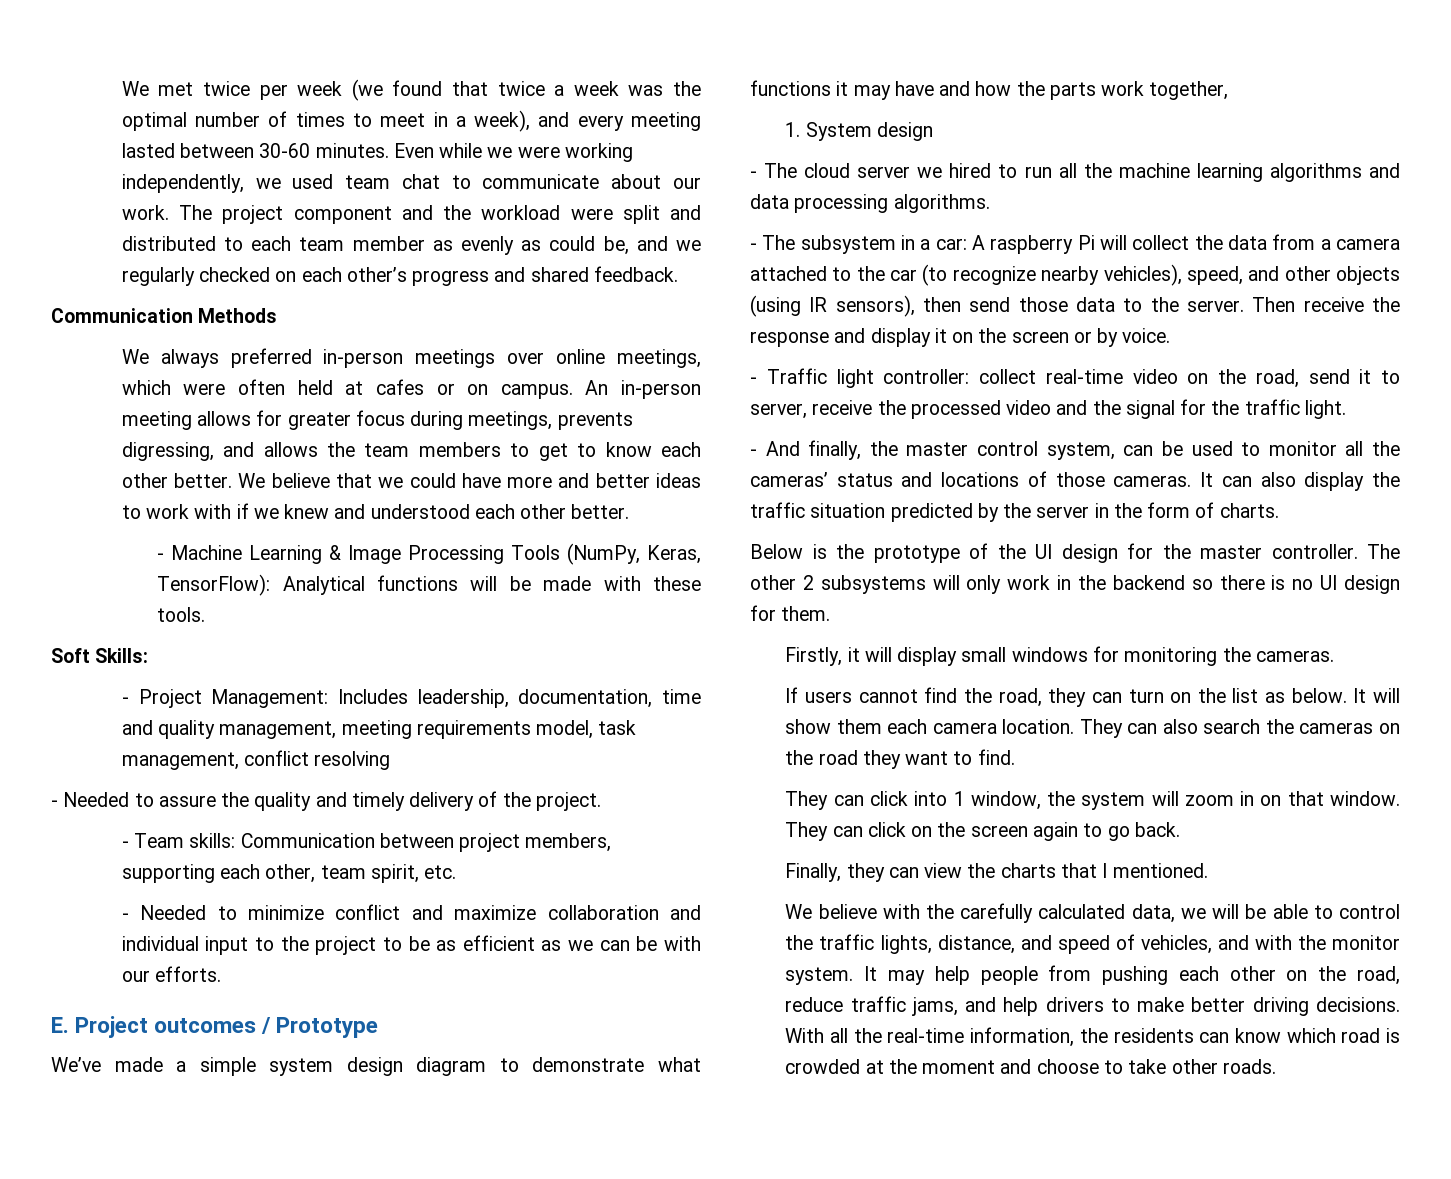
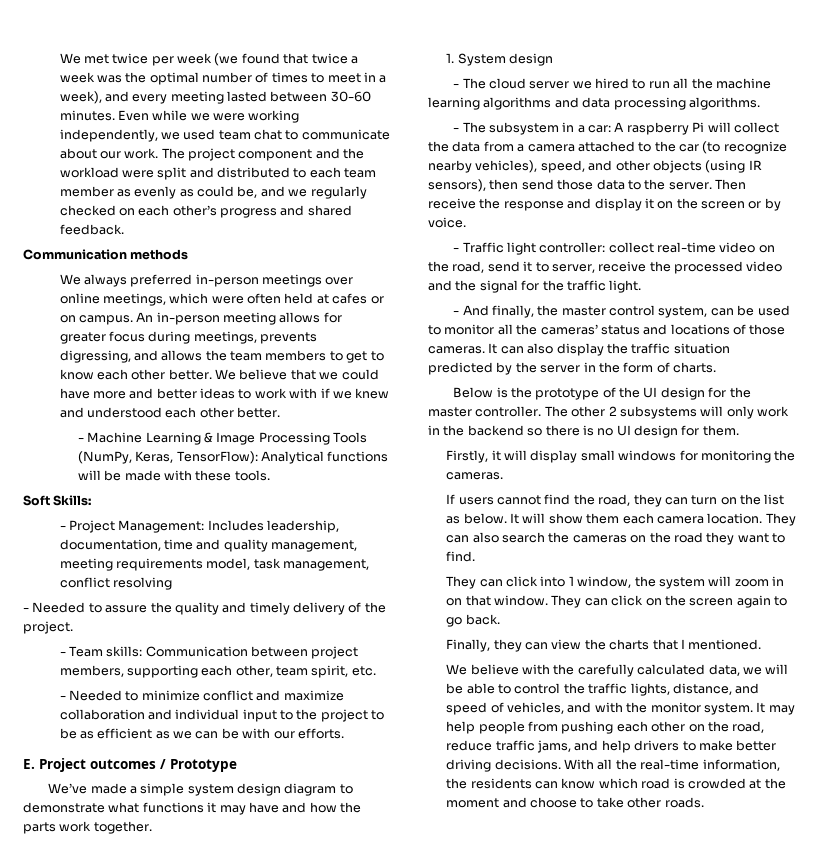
[198,308,278,323] Methods -> [130,249,189,260] methods
[1149,81,1229,100] together, -> [93,821,152,834] together.

